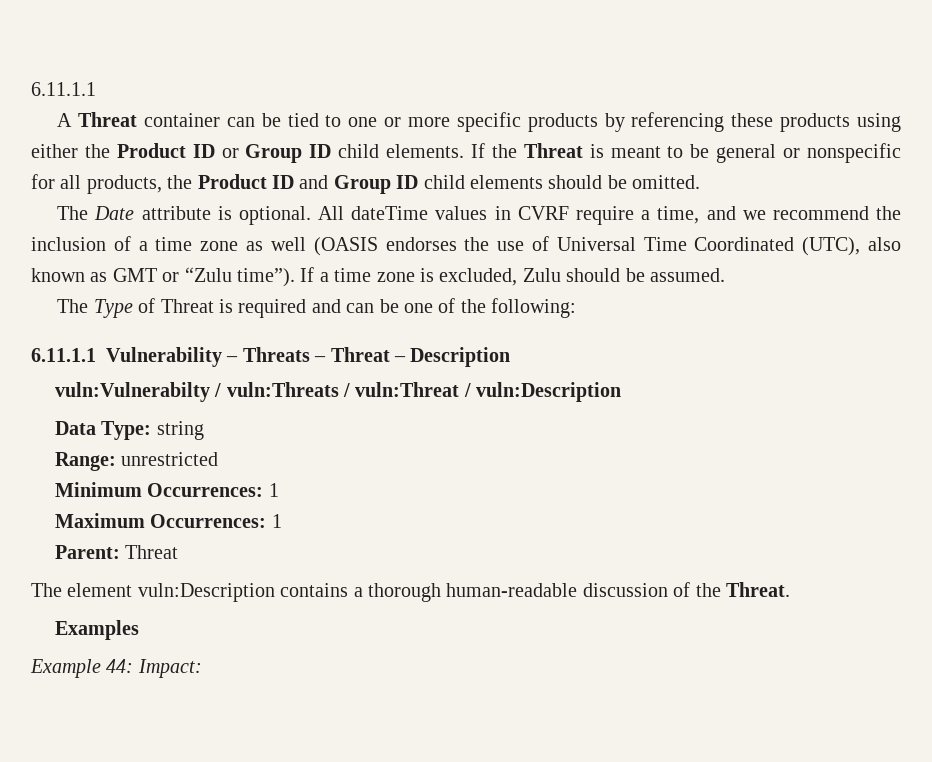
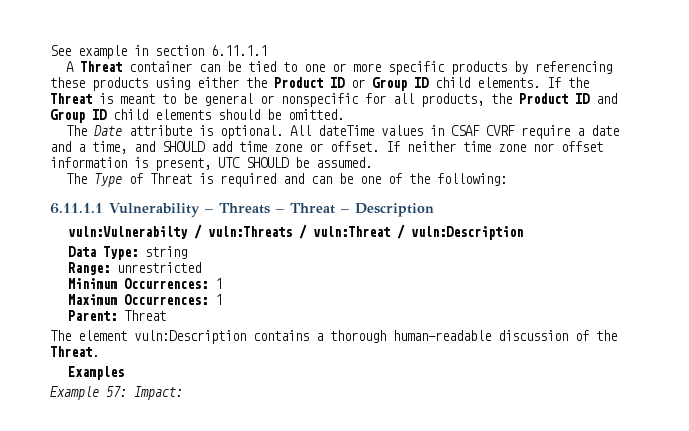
(31, 89) none -> [50,45,204,59] See example in section
(511, 213) none -> [451,125,481,136] CSAF
[657,206,902,224] [31,236,901,256] [31,267,621,287] time, and we recommend the inclusion of a time zone as well (OASIS endorses the use of Universal Time Coordinated (UTC), also known as GMT or “Zulu time”). If a time zone is excluded, Zulu should -> [591,125,620,136] [50,141,603,154] [50,157,289,171] date and a time, and SHOULD add time zone or offset. If neither time zone nor offset information is present, UTC SHOULD
[106,659,134,673] 44: -> [106,386,127,397] 57:

